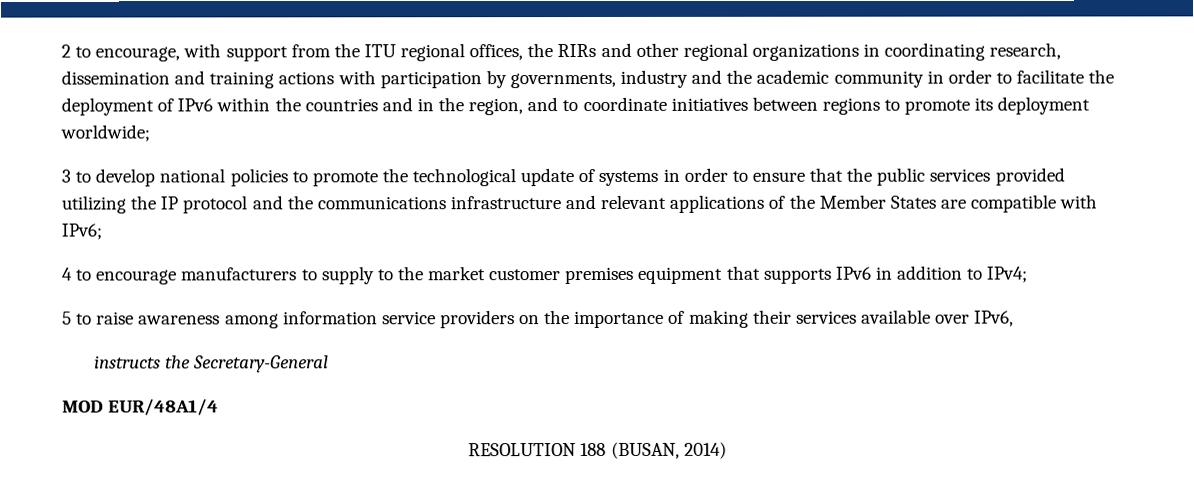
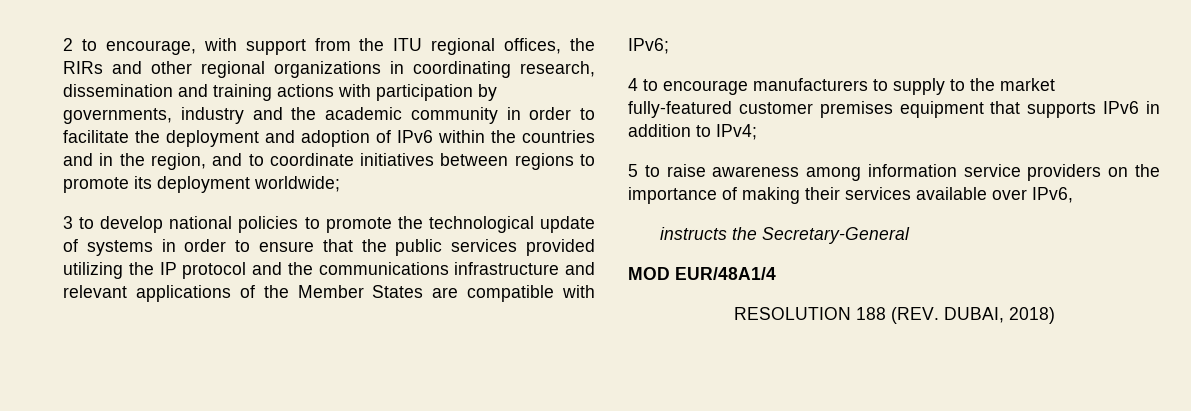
(154, 106) none -> [265,130,370,147] and adoption
(487, 273) none -> [628,101,732,118] fully-featured
[610,441,727,459] (BUSAN, 2014) -> [890,307,1055,324] (REV. DUBAI, 2018)

